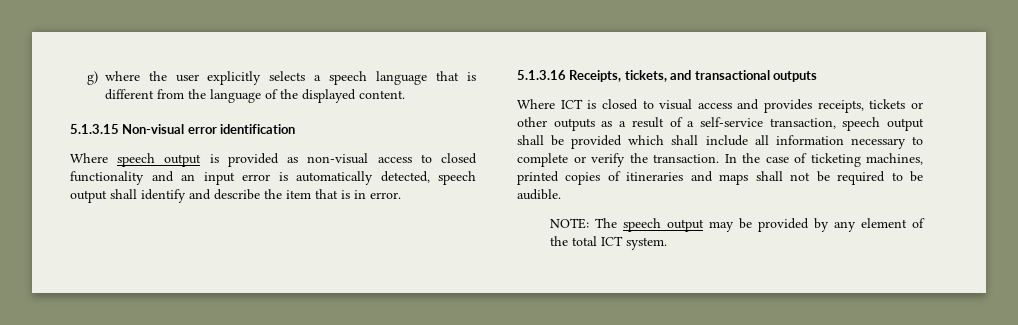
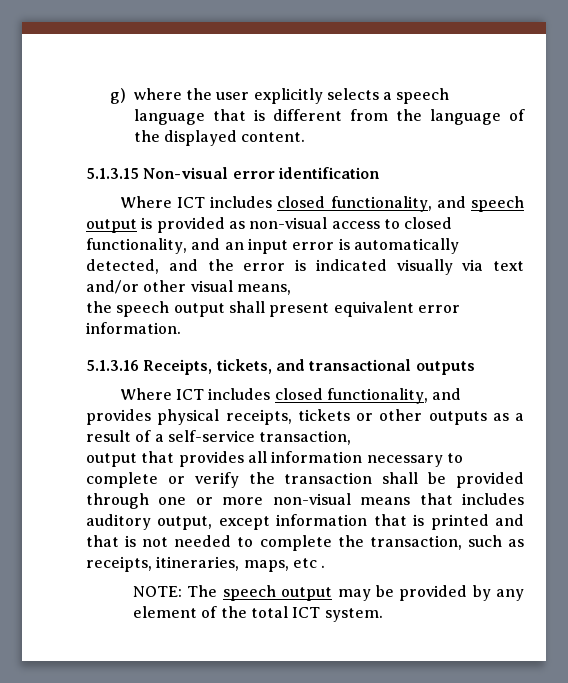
(108, 158) none -> [177,196,466,212] ICT includes closed functionality, and
[70,171,144,185] functionality -> [86,238,187,254] functionality,
[438,171,476,185] [70,189,401,203] speech output shall identify and describe the item that is in error. -> [168,259,524,275] [86,280,291,295] [86,301,460,317] [86,322,181,334] and the error is indicated visually via text and/or other visual means, // the speech output shall present equivalent error information.
[587,99,732,110] is closed to visual access -> [208,388,429,404] includes closed functionality,
(813, 106) none -> [157,409,220,425] physical
[842,117,924,131] [517,135,748,149] speech output shall be provided which shall include -> [86,451,244,467] // output that provides
[653,153,923,167] [517,171,923,185] [517,189,561,200] transaction. In the case of ticketing machines, printed copies of itineraries and maps shall not be required to be audible. -> [284,472,524,488] [86,493,524,509] [86,514,524,530] [86,535,524,551] [86,556,326,572] transaction shall be provided through one or more non-visual means that includes auditory output, except information that is printed and that is not needed to complete the transaction, such as receipts, itineraries, maps, etc .

